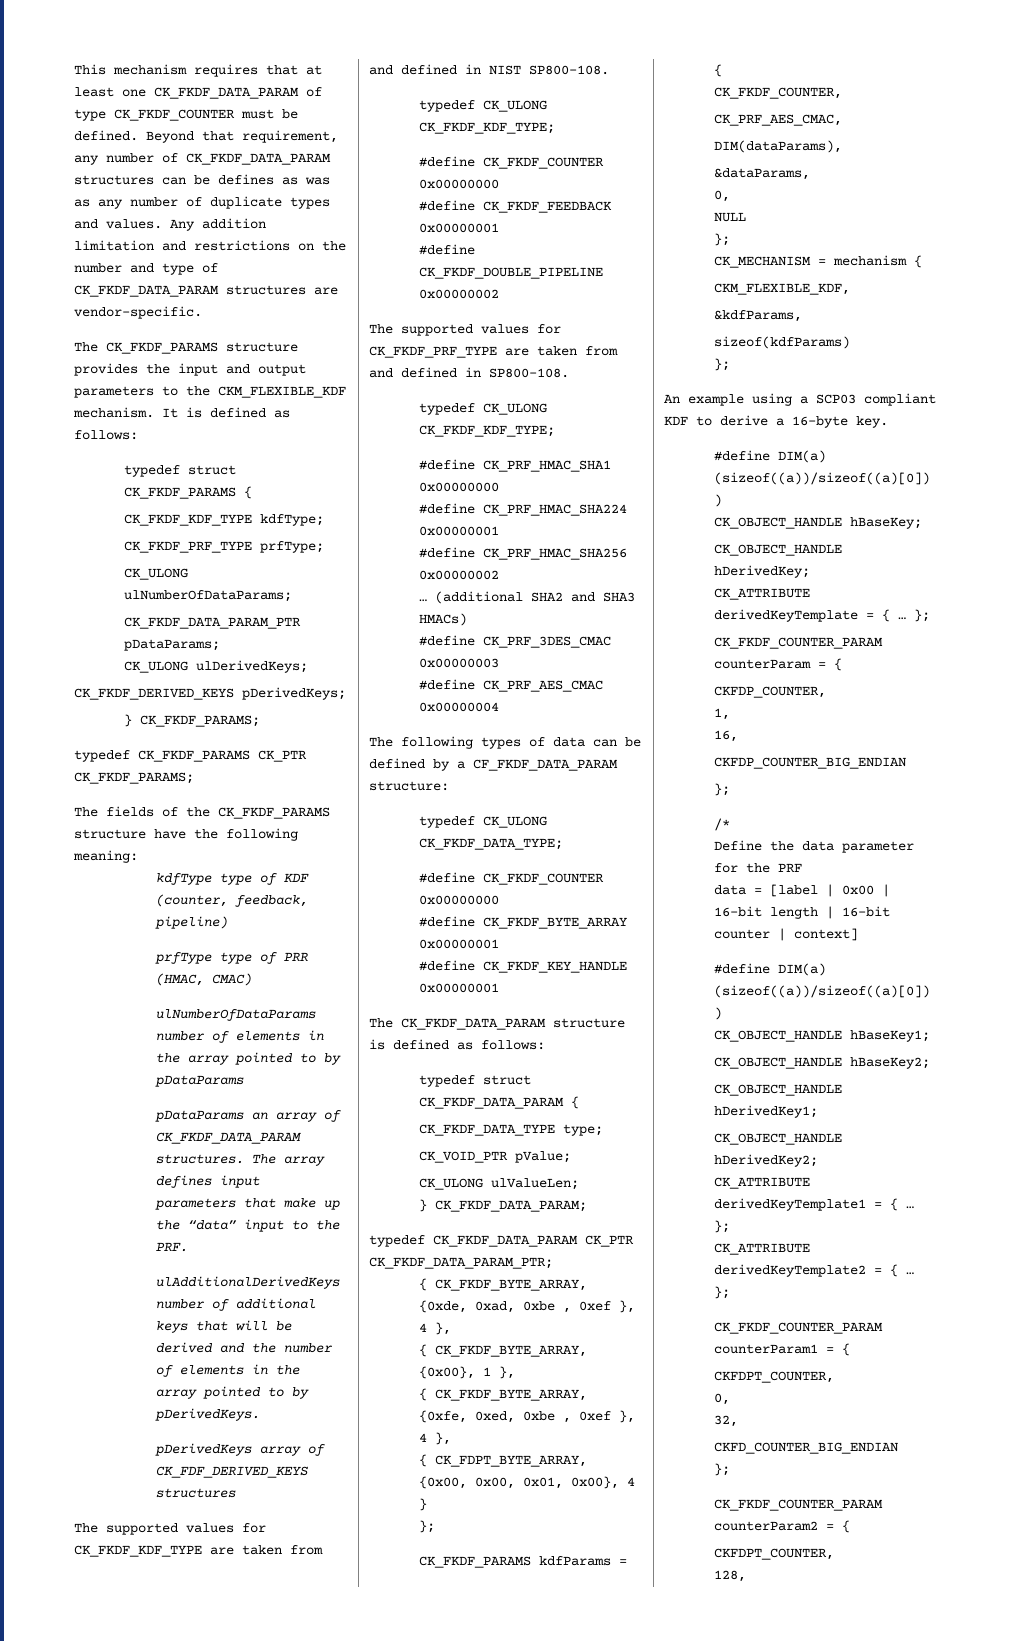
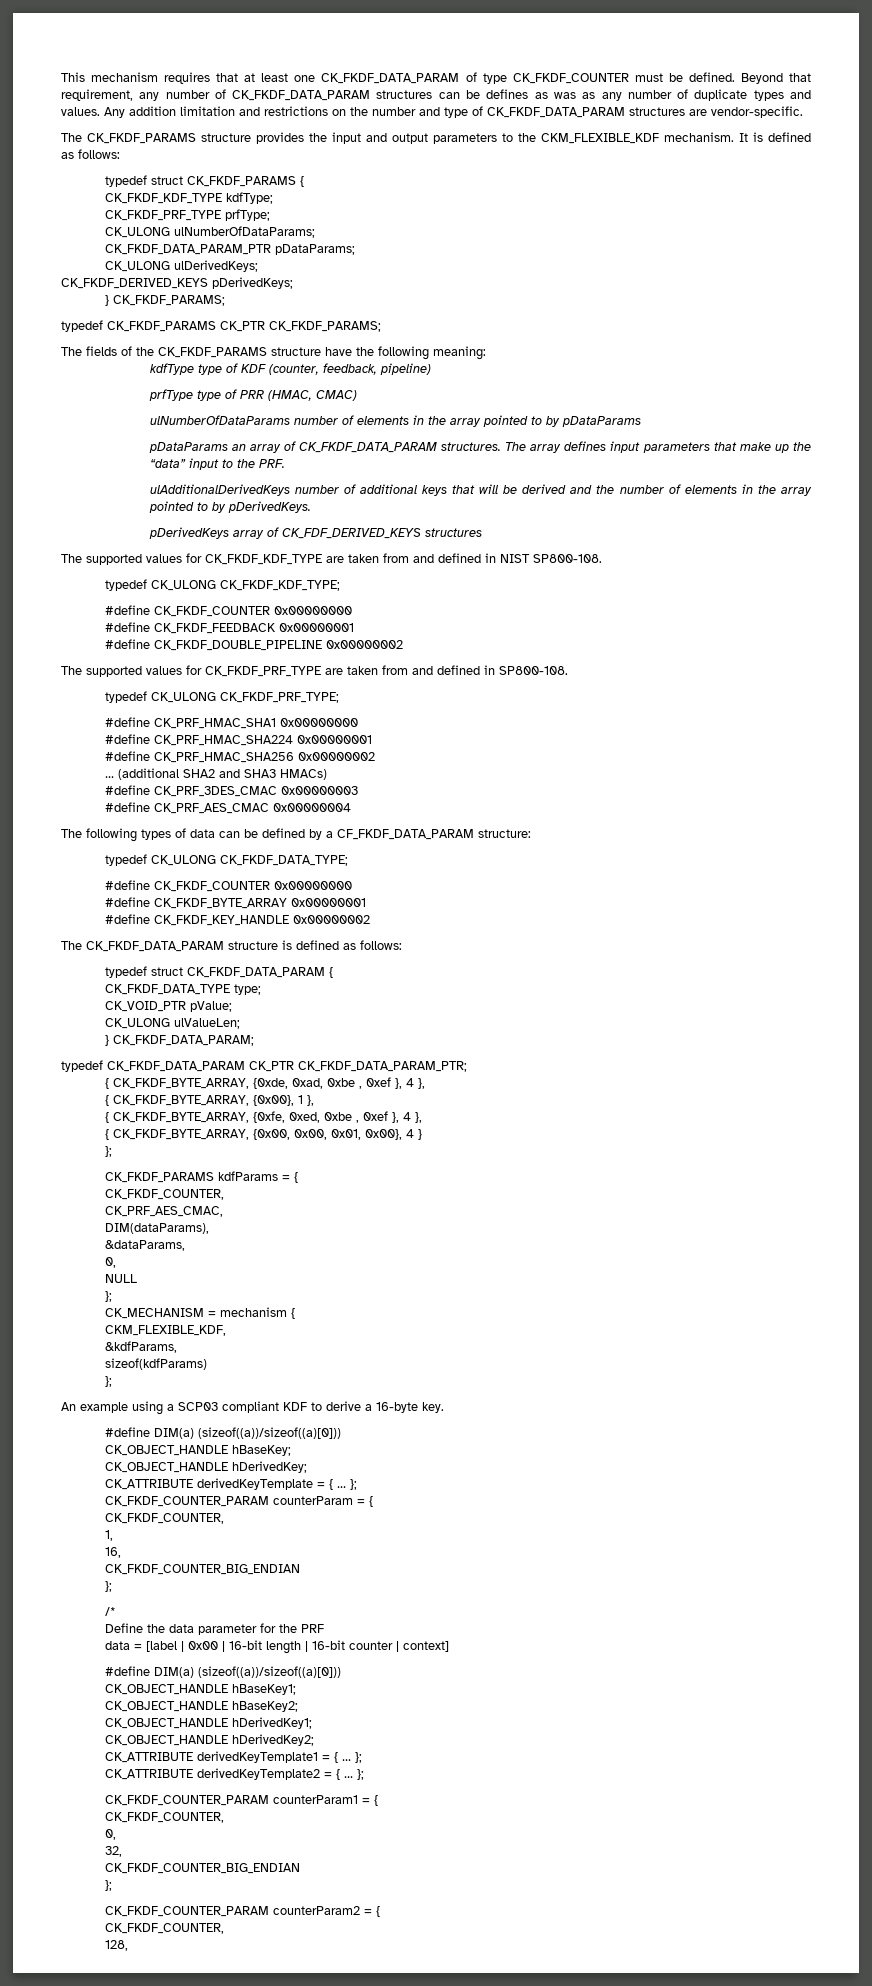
[418,425,555,437] CK_FKDF_KDF_TYPE; -> [220,692,340,703] CK_FKDF_PRF_TYPE;
[418,983,499,993] 0x00000001 -> [293,915,371,924] 0x00000002
[434,1455,587,1467] CK_FDPT_BYTE_ARRAY, -> [113,1129,250,1140] CK_FKDF_BYTE_ARRAY,
[713,686,826,698] CKFDP_COUNTER, -> [105,1513,225,1524] CK_FKDF_COUNTER,
[713,757,906,769] CKFDP_COUNTER_BIG_ENDIAN -> [105,1564,301,1575] CK_FKDF_COUNTER_BIG_ENDIAN
[713,1371,834,1383] CKFDPT_COUNTER, -> [105,1812,225,1823] CK_FKDF_COUNTER,
[713,1442,898,1454] CKFD_COUNTER_BIG_ENDIAN -> [105,1863,301,1874] CK_FKDF_COUNTER_BIG_ENDIAN
[713,1548,834,1560] CKFDPT_COUNTER, -> [105,1923,225,1934] CK_FKDF_COUNTER,

